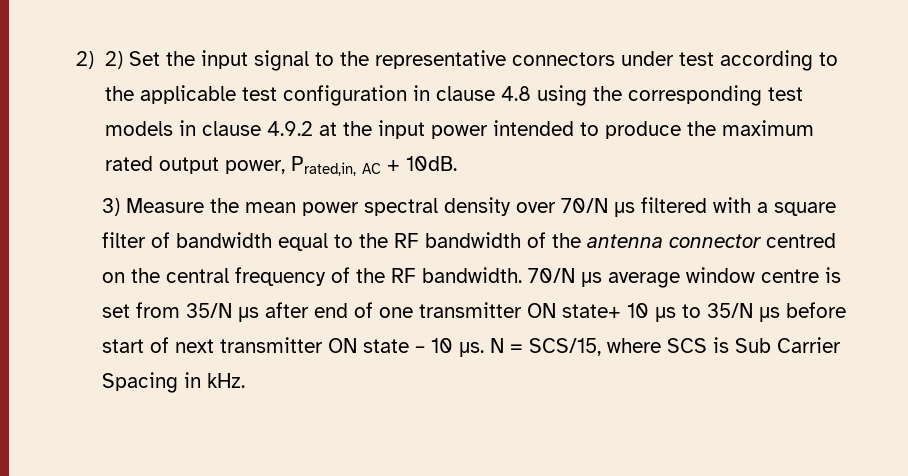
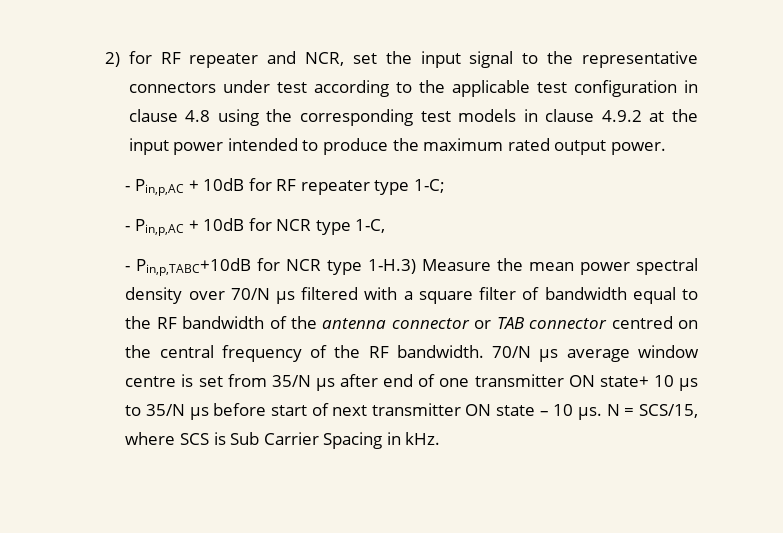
[76,51,160,69] 2) 2) Set -> [105,51,377,68] 2) for RF repeater and NCR, set
[224,156,457,176] [101,198,120,216] power, Prated,in, AC + 10dB. // 3) -> [610,142,666,155] [125,178,446,196] [125,218,386,236] [125,258,417,276] power. // - Pin,p,AC + 10dB for RF repeater type 1-C; // - Pin,p,AC + 10dB for NCR type 1-C, // - Pin,p,TABC+10dB for NCR type 1-H.3)
(762, 241) none -> [474,317,608,329] or TAB connector

